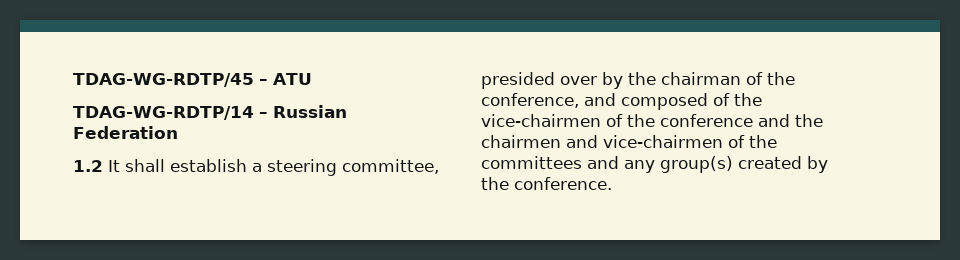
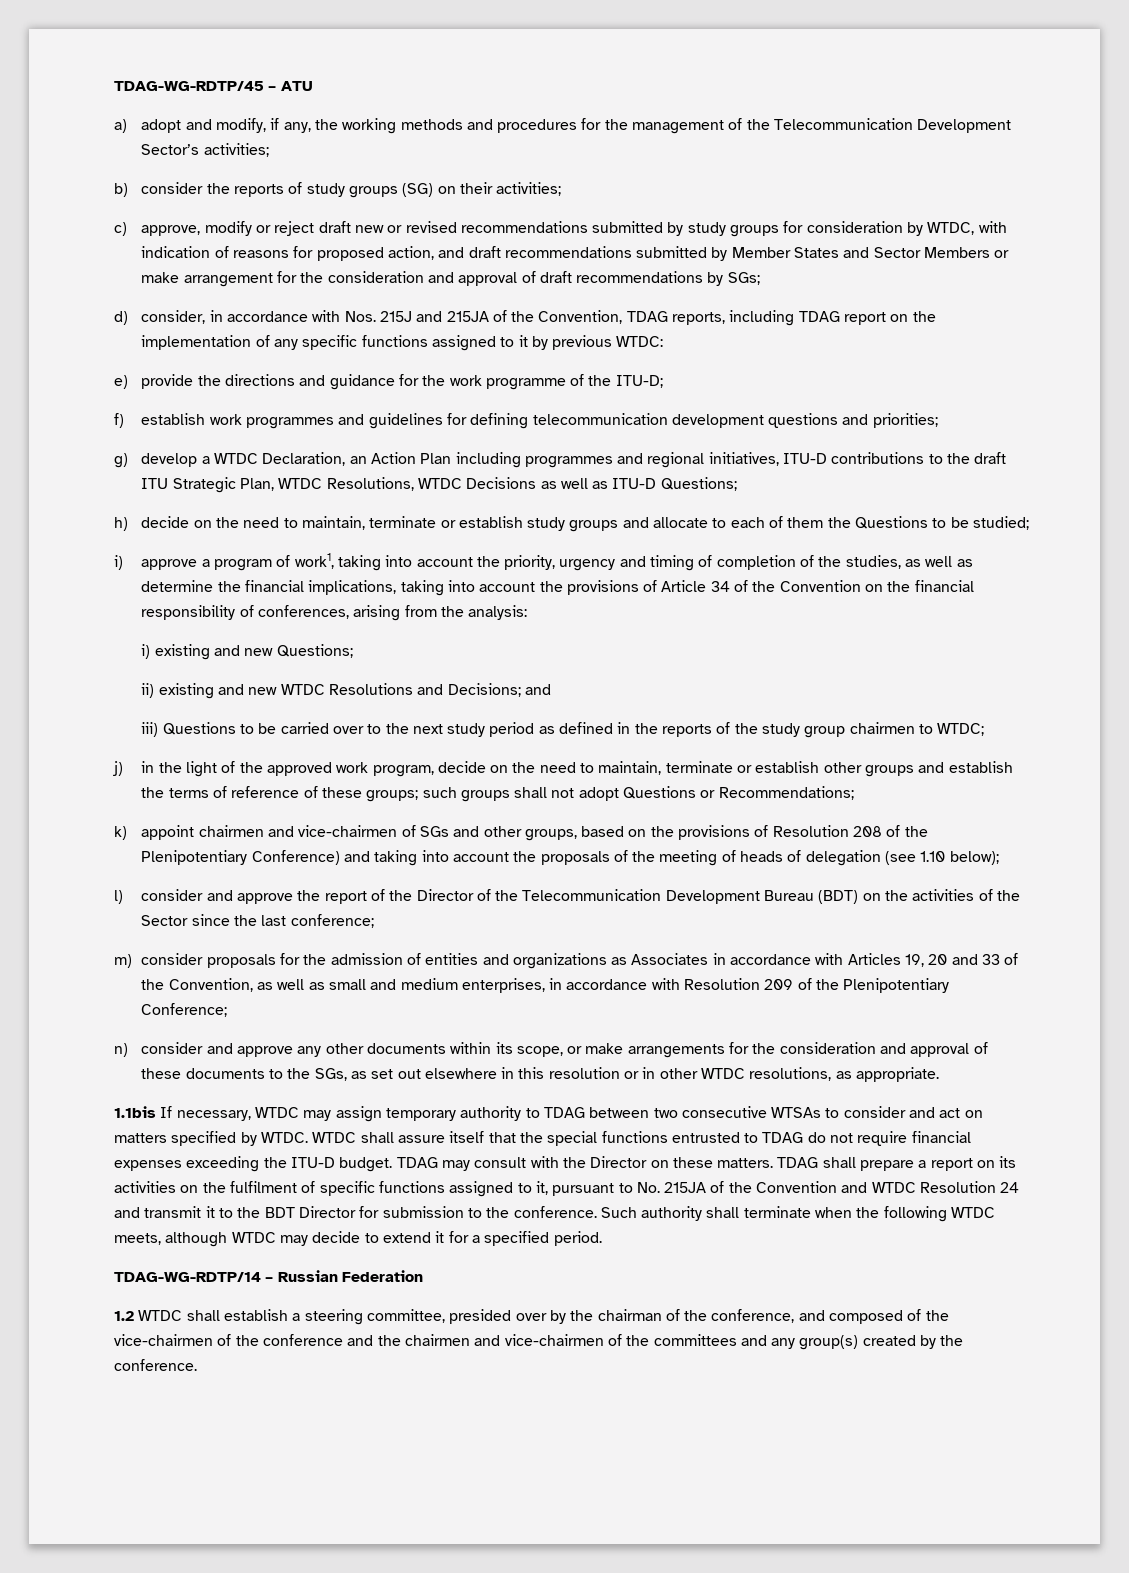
(312, 79) none -> [114,118,1012,134] [141,143,269,157] [114,182,562,198] [114,221,1007,237] [141,246,1010,261] [141,271,760,287] [114,310,936,326] [141,335,664,351] [114,374,663,390] [114,413,938,429] [114,452,1007,468] [141,477,737,493] [114,516,1029,532] [114,553,973,571] [141,580,974,596] [141,605,528,621] [141,644,353,660] [141,683,551,699] [141,722,985,738] [113,761,1013,777] [141,786,854,802] [114,825,928,841] [141,850,999,866] [114,889,1021,904] [141,914,374,928] [114,953,1019,969] [141,978,950,993] [141,1003,228,1017] [114,1042,988,1058] [141,1067,940,1082] [114,1106,983,1122] [114,1131,971,1146] [114,1156,1017,1172] [114,1181,1020,1197] [114,1206,996,1222] [114,1231,602,1247] // a) adopt and modify, if any, the working methods and procedures for the management of the Telecommunication Development Sector’s activities; // b) consider the reports of study groups (SG) on their activities; // c) approve, modify or reject draft new or revised recommendations submitted by study groups for consideration by WTDC, with indication of reasons for proposed action, and draft recommendations submitted by Member States and Sector Members or make arrangement for the consideration and approval of draft recommendations by SGs; // d) consider, in accordance with Nos. 215J and 215JA of the Convention, TDAG reports, including TDAG report on the implementation of any specific functions assigned to it by previous WTDC: // e) provide the directions and guidance for the work programme of the ITU-D; // f) establish work programmes and guidelines for defining telecommunication development questions and priorities; // g) develop a WTDC Declaration, an Action Plan including programmes and regional initiatives, ITU-D contributions to the draft ITU Strategic Plan, WTDC Resolutions, WTDC Decisions as well as ITU-D Questions; // h) decide on the need to maintain, terminate or establish study groups and allocate to each of them the Questions to be studied; // i) approve a program of work1, taking into account the priority, urgency and timing of completion of the studies, as well as determine the financial implications, taking into account the provisions of Article 34 of the Convention on the financial responsibility of conferences, arising from the analysis: // i) existing and new Questions; // ii) existing and new WTDC Resolutions and Decisions; and // iii) Questions to be carried over to the next study period as defined in the reports of the study group chairmen to WTDC; // j) in the light of the approved work program, decide on the need to maintain, terminate or establish other groups and establish the terms of reference of these groups; such groups shall not adopt Questions or Recommendations; // k) appoint chairmen and vice-chairmen of SGs and other groups, based on the provisions of Resolution 208 of the Plenipotentiary Conference) and taking into account the proposals of the meeting of heads of delegation (see 1.10 below); // l) consider and approve the report of the Director of the Telecommunication Development Bureau (BDT) on the activities of the Sector since the last conference; // m) consider proposals for the admission of entities and organizations as Associates in accordance with Articles 19, 20 and 33 of the Convention, as well as small and medium enterprises, in accordance with Resolution 209 of the Plenipotentiary Conference; // n) consider and approve any other documents within its scope, or make arrangements for the consideration and approval of these documents to the SGs, as set out elsewhere in this resolution or in other WTDC resolutions, as appropriate. // 1.1bis If necessary, WTDC may assign temporary authority to TDAG between two consecutive WTSAs to consider and act on matters specified by WTDC. WTDC shall assure itself that the special functions entrusted to TDAG do not require financial expenses exceeding the ITU-D budget. TDAG may consult with the Director on these matters. TDAG shall prepare a report on its activities on the fulfilment of specific functions assigned to it, pursuant to No. 215JA of the Convention and WTDC Resolution 24 and transmit it to the BDT Director for submission to the conference. Such authority shall terminate when the following WTDC meets, although WTDC may decide to extend it for a specified period.
[108,160,120,172] It -> [138,1310,183,1321] WTDC

